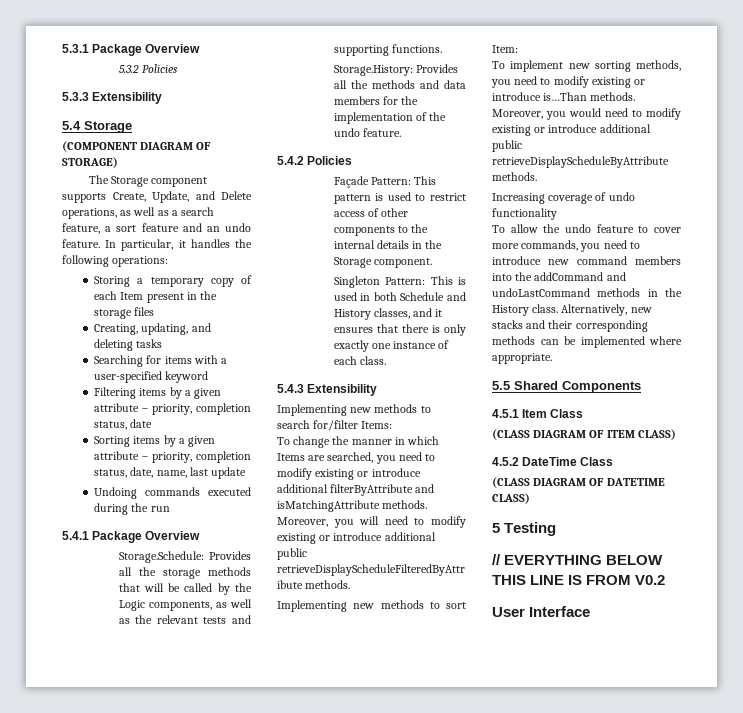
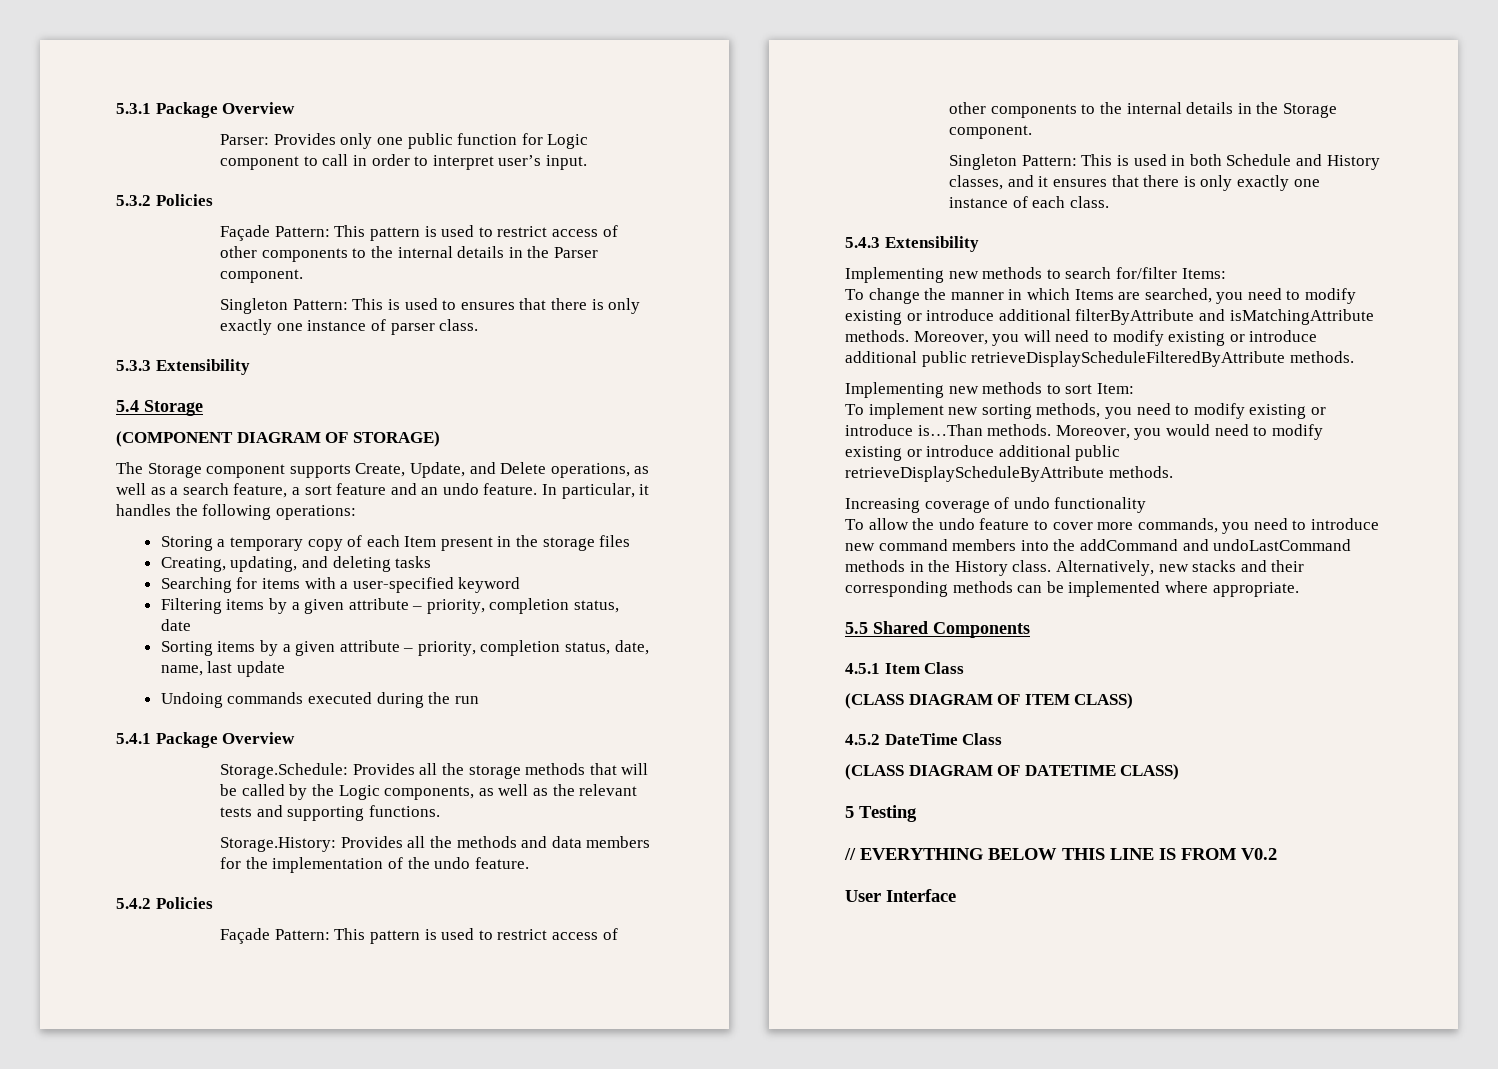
[118,64,178,73] 5.3.2 Policies -> [220,133,589,149] [220,154,587,170] [116,194,213,206] [220,225,618,241] [220,246,598,262] [220,269,304,283] [220,298,641,314] [220,319,479,335] Parser: Provides only one public function for Logic component to call in order to interpret user’s input. // 5.3.2 Policies // Façade Pattern: This pattern is used to restrict access of other components to the internal details in the Parser component. // Singleton Pattern: This is used to ensures that there is only exactly one instance of parser class.

